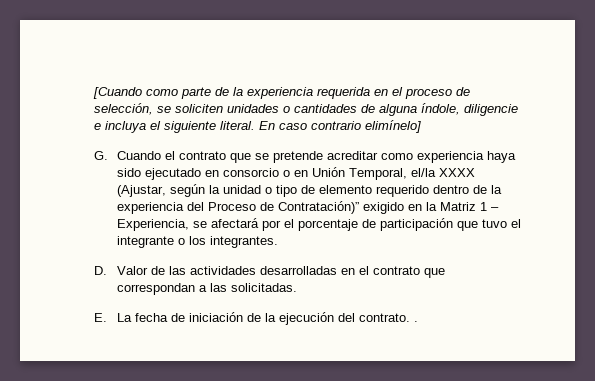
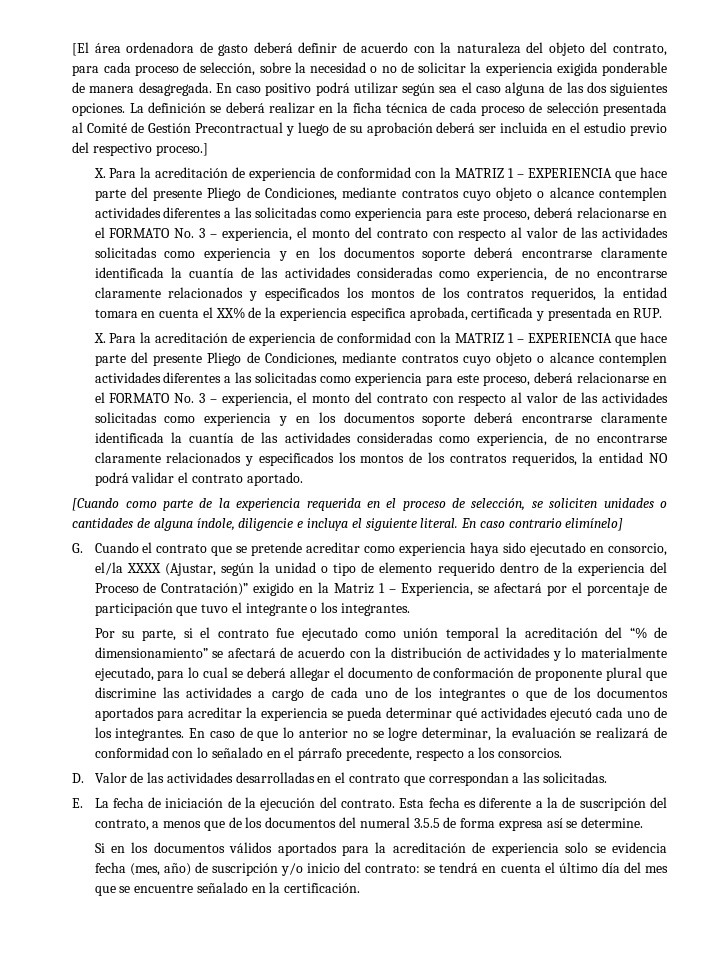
(92, 93) none -> [72,42,667,56] [72,62,667,76] [72,82,669,96] [72,102,668,116] [72,122,668,136] [72,142,208,156] [93,167,667,181] [94,187,667,201] [94,207,668,221] [94,227,668,241] [94,247,668,261] [94,267,668,281] [94,287,667,301] [94,307,663,321] [93,332,667,346] [94,352,667,366] [94,372,668,386] [94,392,668,406] [94,412,668,426] [94,432,668,446] [94,452,668,466] [94,472,303,486] [El área ordenadora de gasto deberá definir de acuerdo con la naturaleza del objeto del contrato, para cada proceso de selección, sobre la necesidad o no de solicitar la experiencia exigida ponderable de manera desagregada. En caso positivo podrá utilizar según sea el caso alguna de las dos siguientes opciones. La definición se deberá realizar en la ficha técnica de cada proceso de selección presentada al Comité de Gestión Precontractual y luego de su aprobación deberá ser incluida en el estudio previo del respectivo proceso.] // X. Para la acreditación de experiencia de conformidad con la MATRIZ 1 – EXPERIENCIA que hace parte del presente Pliego de Condiciones, mediante contratos cuyo objeto o alcance contemplen actividades diferentes a las solicitadas como experiencia para este proceso, deberá relacionarse en el FORMATO No. 3 – experiencia, el monto del contrato con respecto al valor de las actividades solicitadas como experiencia y en los documentos soporte deberá encontrarse claramente identificada la cuantía de las actividades consideradas como experiencia, de no encontrarse claramente relacionados y especificados los montos de los contratos requeridos, la entidad tomara en cuenta el XX% de la experiencia especifica aprobada, certificada y presentada en RUP. // X. Para la acreditación de experiencia de conformidad con la MATRIZ 1 – EXPERIENCIA que hace parte del presente Pliego de Condiciones, mediante contratos cuyo objeto o alcance contemplen actividades diferentes a las solicitadas como experiencia para este proceso, deberá relacionarse en el FORMATO No. 3 – experiencia, el monto del contrato con respecto al valor de las actividades solicitadas como experiencia y en los documentos soporte deberá encontrarse claramente identificada la cuantía de las actividades consideradas como experiencia, de no encontrarse claramente relacionados y especificados los montos de los contratos requeridos, la entidad NO podrá validar el contrato aportado. //
[222,167,407,180] consorcio o en Unión Temporal, -> [608,543,667,556] consorcio,
(278, 242) none -> [94,627,667,641] [94,647,667,661] [94,667,667,681] [94,687,669,701] [94,707,668,721] [94,727,667,741] [94,747,563,761] // Por su parte, si el contrato fue ejecutado como unión temporal la acreditación del “% de dimensionamiento” se afectará de acuerdo con la distribución de actividades y lo materialmente ejecutado, para lo cual se deberá allegar el documento de conformación de proponente plural que discrimine las actividades a cargo de cada uno de los integrantes o que de los documentos aportados para acreditar la experiencia se pueda determinar qué actividades ejecutó cada uno de los integrantes. En caso de que lo anterior no se logre determinar, la evaluación se realizará de conformidad con lo señalado en el párrafo precedente, respecto a los consorcios.
[413,321,418,322] . -> [399,797,668,811] [94,817,644,831] [94,842,667,856] [94,862,668,876] [94,882,361,896] Esta fecha es diferente a la de suscripción del contrato, a menos que de los documentos del numeral 3.5.5 de forma expresa así se determine. // Si en los documentos válidos aportados para la acreditación de experiencia solo se evidencia fecha (mes, año) de suscripción y/o inicio del contrato: se tendrá en cuenta el último día del mes que se encuentre señalado en la certificación.

